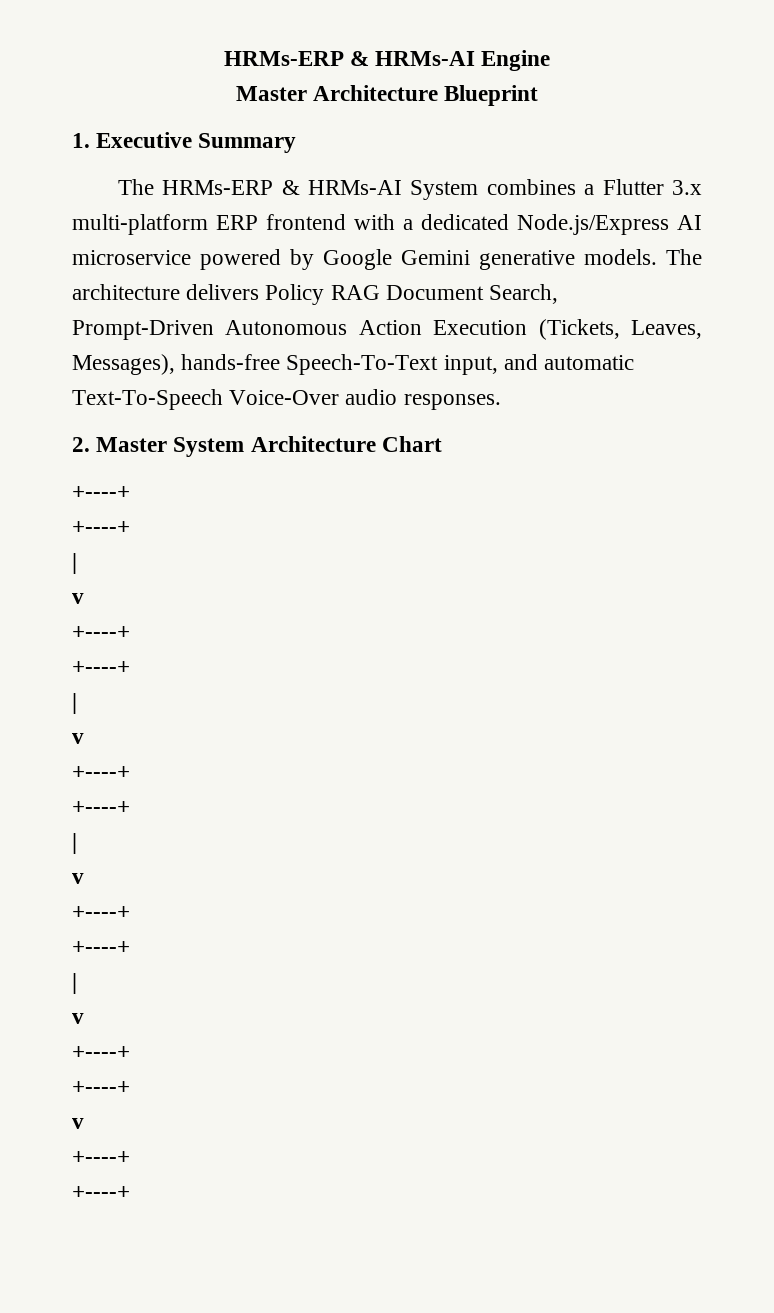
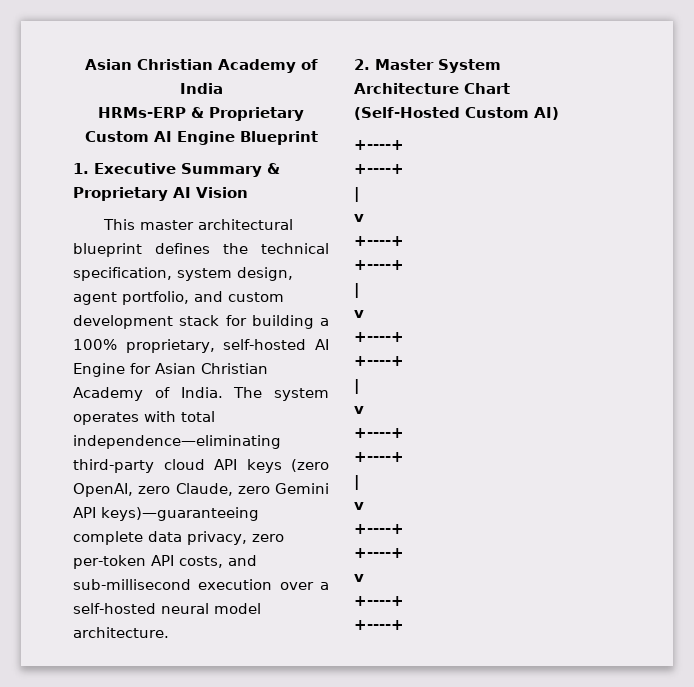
[223,50,551,71] [235,85,438,101] HRMs-ERP & HRMs-AI Engine // Master Architecture -> [84,59,318,73] [179,83,223,94] [98,107,304,121] [84,131,235,145] Asian Christian Academy of India // HRMs-ERP & Proprietary Custom AI Engine
[117,179,702,200] [72,214,702,235] [72,249,702,270] [72,284,559,305] [72,319,702,340] [72,354,635,375] [72,389,501,410] // The HRMs-ERP & HRMs-AI System combines a Flutter 3.x multi-platform ERP frontend with a dedicated Node.js/Express AI microservice powered by Google Gemini generative models. The architecture delivers Policy RAG Document Search, Prompt-Driven Autonomous Action Execution (Tickets, Leaves, Messages), hands-free Speech-To-Text input, and automatic Text-To-Speech Voice-Over audio responses. -> [267,163,280,174] [73,187,248,201] [103,219,294,230] [73,243,329,257] [73,267,293,281] [73,291,284,305] [73,315,329,329] [73,339,329,353] [73,363,268,377] [73,387,329,401] [73,411,215,425] [73,435,281,449] [73,459,329,473] [73,483,329,497] [73,507,259,521] [73,531,284,545] [73,555,257,569] [73,579,329,590] [73,603,261,614] [73,627,169,638] & Proprietary AI Vision // This master architectural blueprint defines the technical specification, system design, agent portfolio, and custom development stack for building a 100% proprietary, self-hosted AI Engine for Asian Christian Academy of India. The system operates with total independence—eliminating third-party cloud API keys (zero OpenAI, zero Claude, zero Gemini API keys)—guaranteeing complete data privacy, zero per-token API costs, and sub-millisecond execution over a self-hosted neural model architecture.
(442, 444) none -> [354,107,559,120] (Self-Hosted Custom AI)

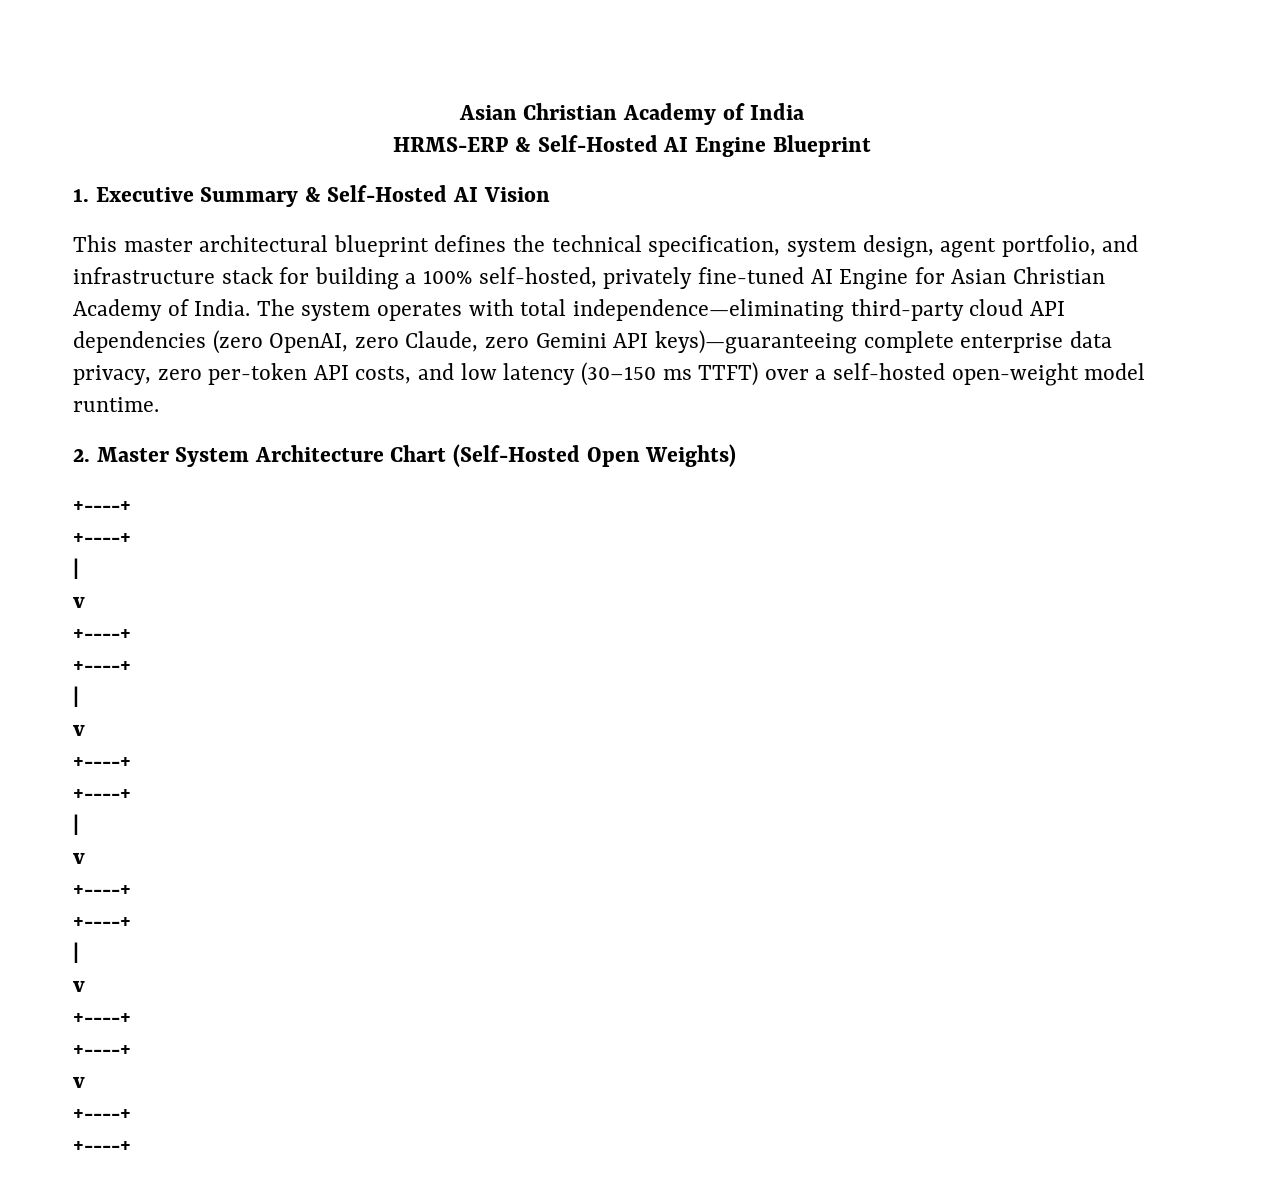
[98,107,304,121] [84,131,149,142] HRMs-ERP & Proprietary Custom -> [393,135,658,152] HRMS-ERP & Self-Hosted
[73,187,168,201] Proprietary -> [327,185,448,202] Self-Hosted
[228,292,284,302] [73,315,173,329] custom development -> [73,267,215,284] infrastructure
[125,339,307,353] proprietary, self-hosted -> [478,267,804,289] self-hosted, privately fine-tuned
[246,459,282,473] keys -> [73,331,206,353] dependencies
(143, 538) none -> [960,333,1064,353] enterprise
[73,579,329,590] [73,603,261,614] [73,627,169,638] sub-millisecond execution over a self-hosted neural model architecture. -> [460,362,1146,386] [73,397,159,412] low latency (30–150 ms TTFT) over a self-hosted open-weight model runtime.
[465,107,559,120] Custom AI) -> [586,444,737,467] Open Weights)

